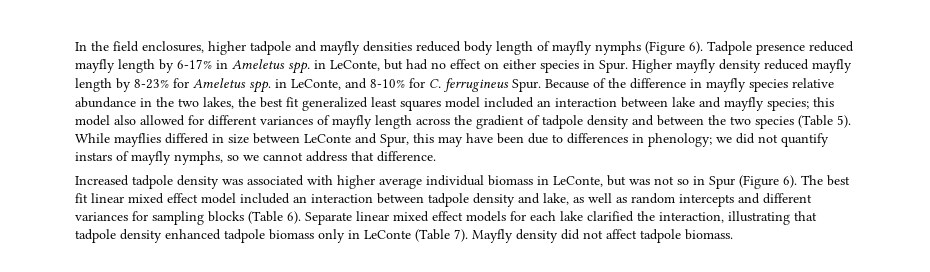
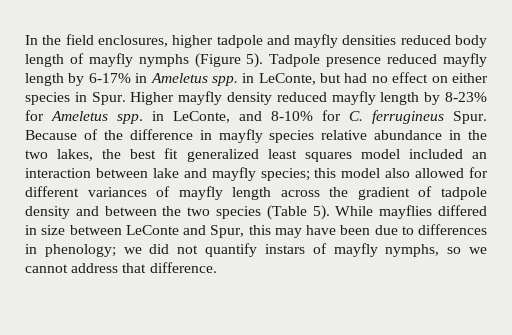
[689,41,703,54] 6). -> [246,53,264,68] 5).
[75,175,850,189] [75,193,812,207] [75,211,817,225] [75,229,733,243] // Increased tadpole density was associated with higher average individual biomass in LeConte, but was not so in Spur (Figure 6). The best fit linear mixed effect model included an interaction between tadpole density and lake, as well as random intercepts and different variances for sampling blocks (Table 6). Separate linear mixed effect models for each lake clarified the interaction, illustrating that tadpole density enhanced tadpole biomass only in LeConte (Table 7). Mayfly density did not affect tadpole biomass. -> (217, 267) none

